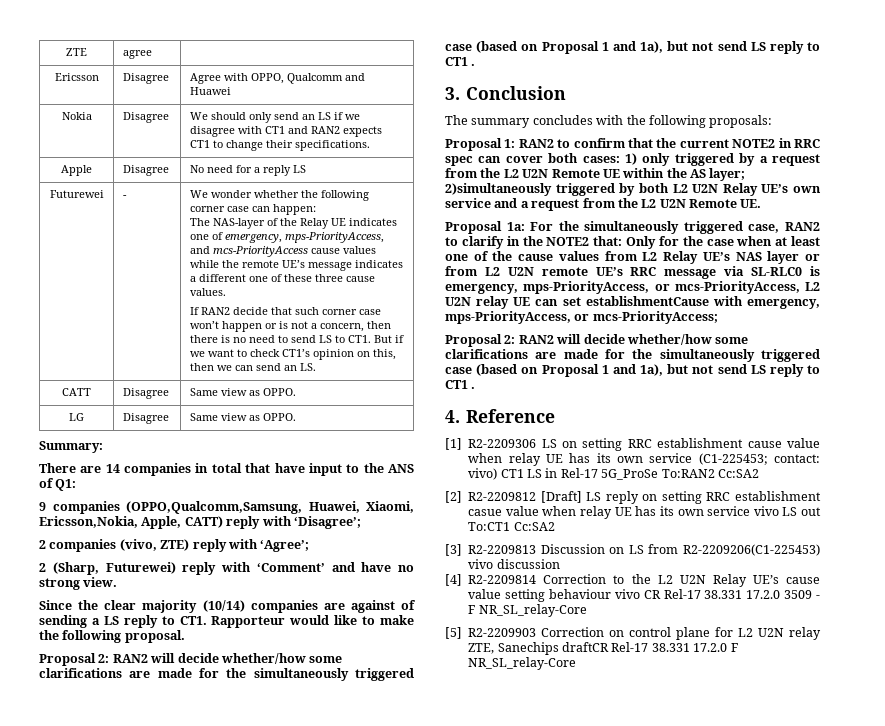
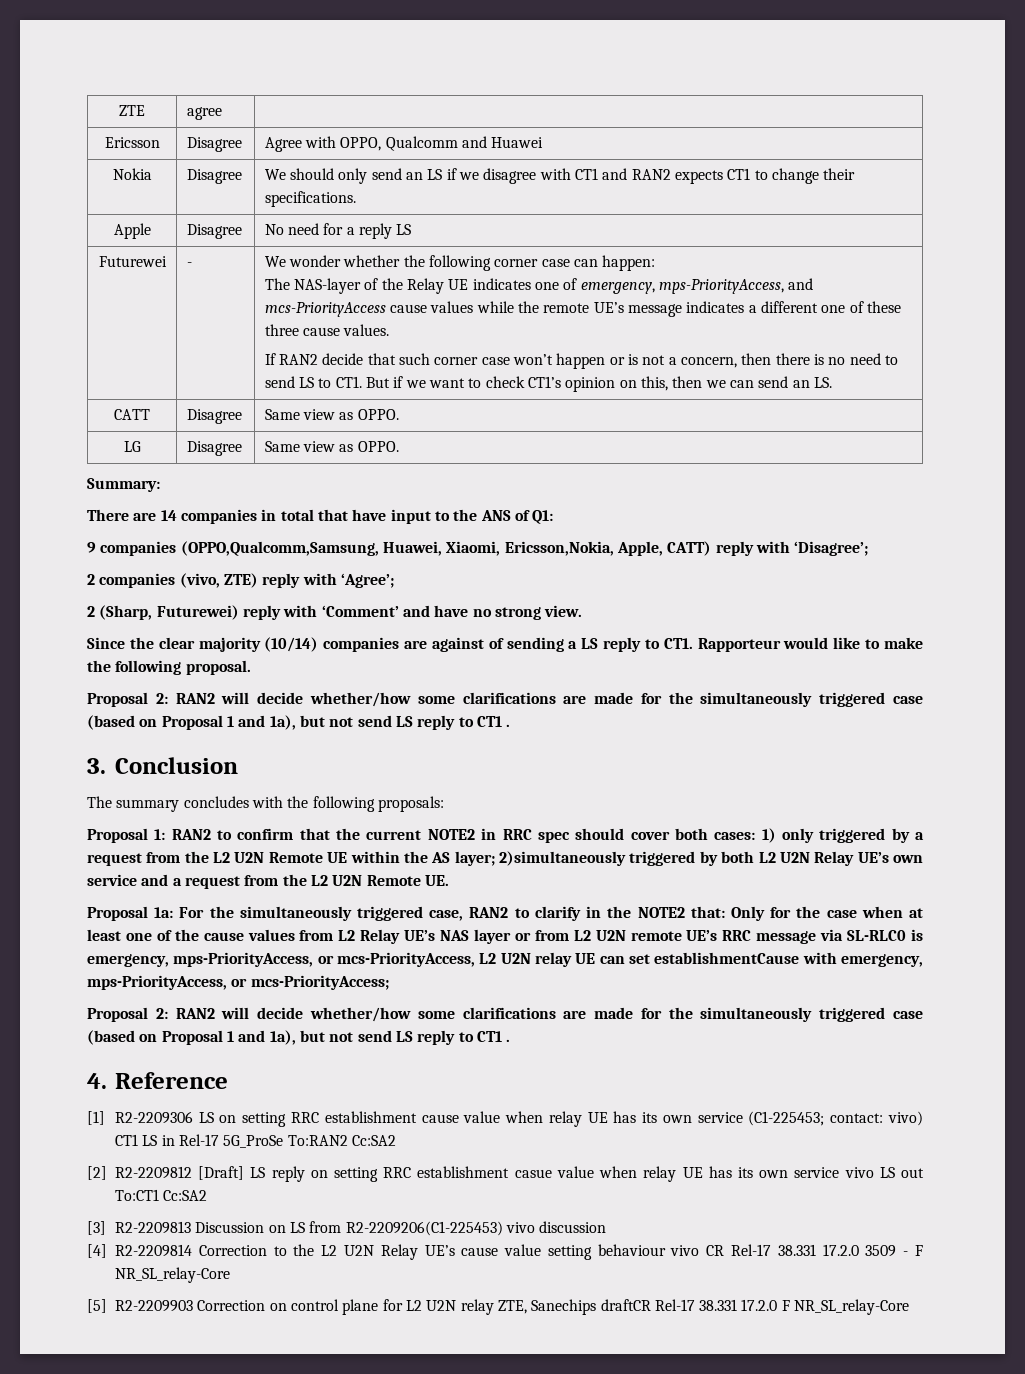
[478,156,502,163] can -> [575,828,625,840] should

